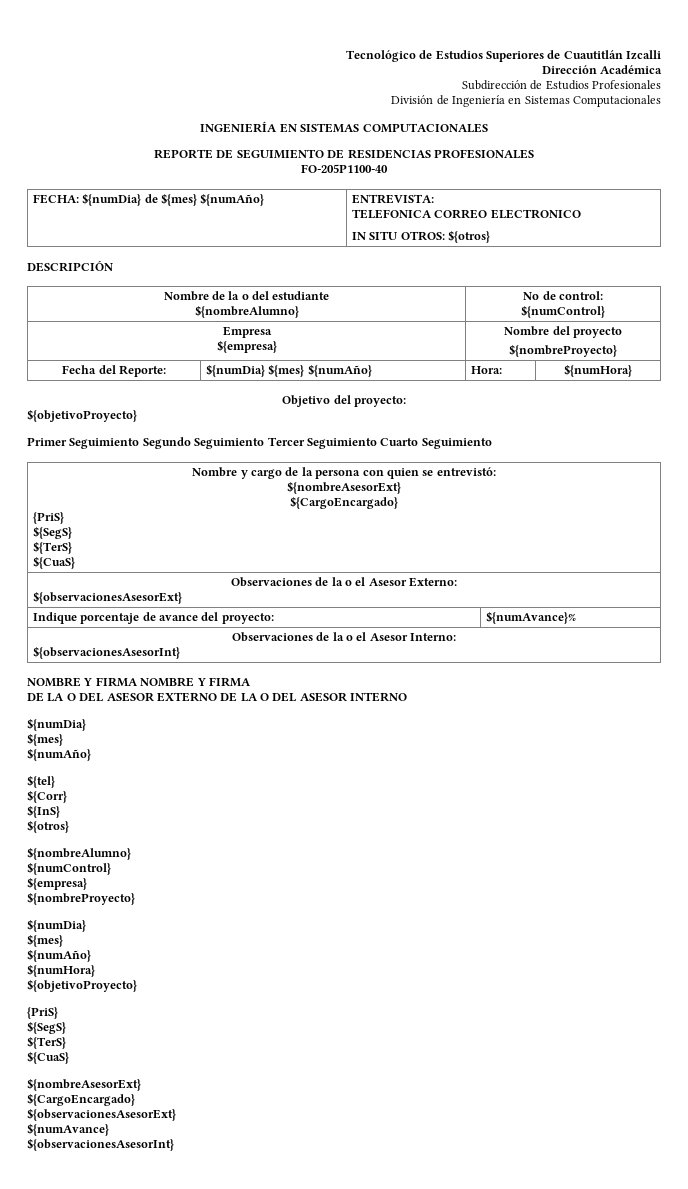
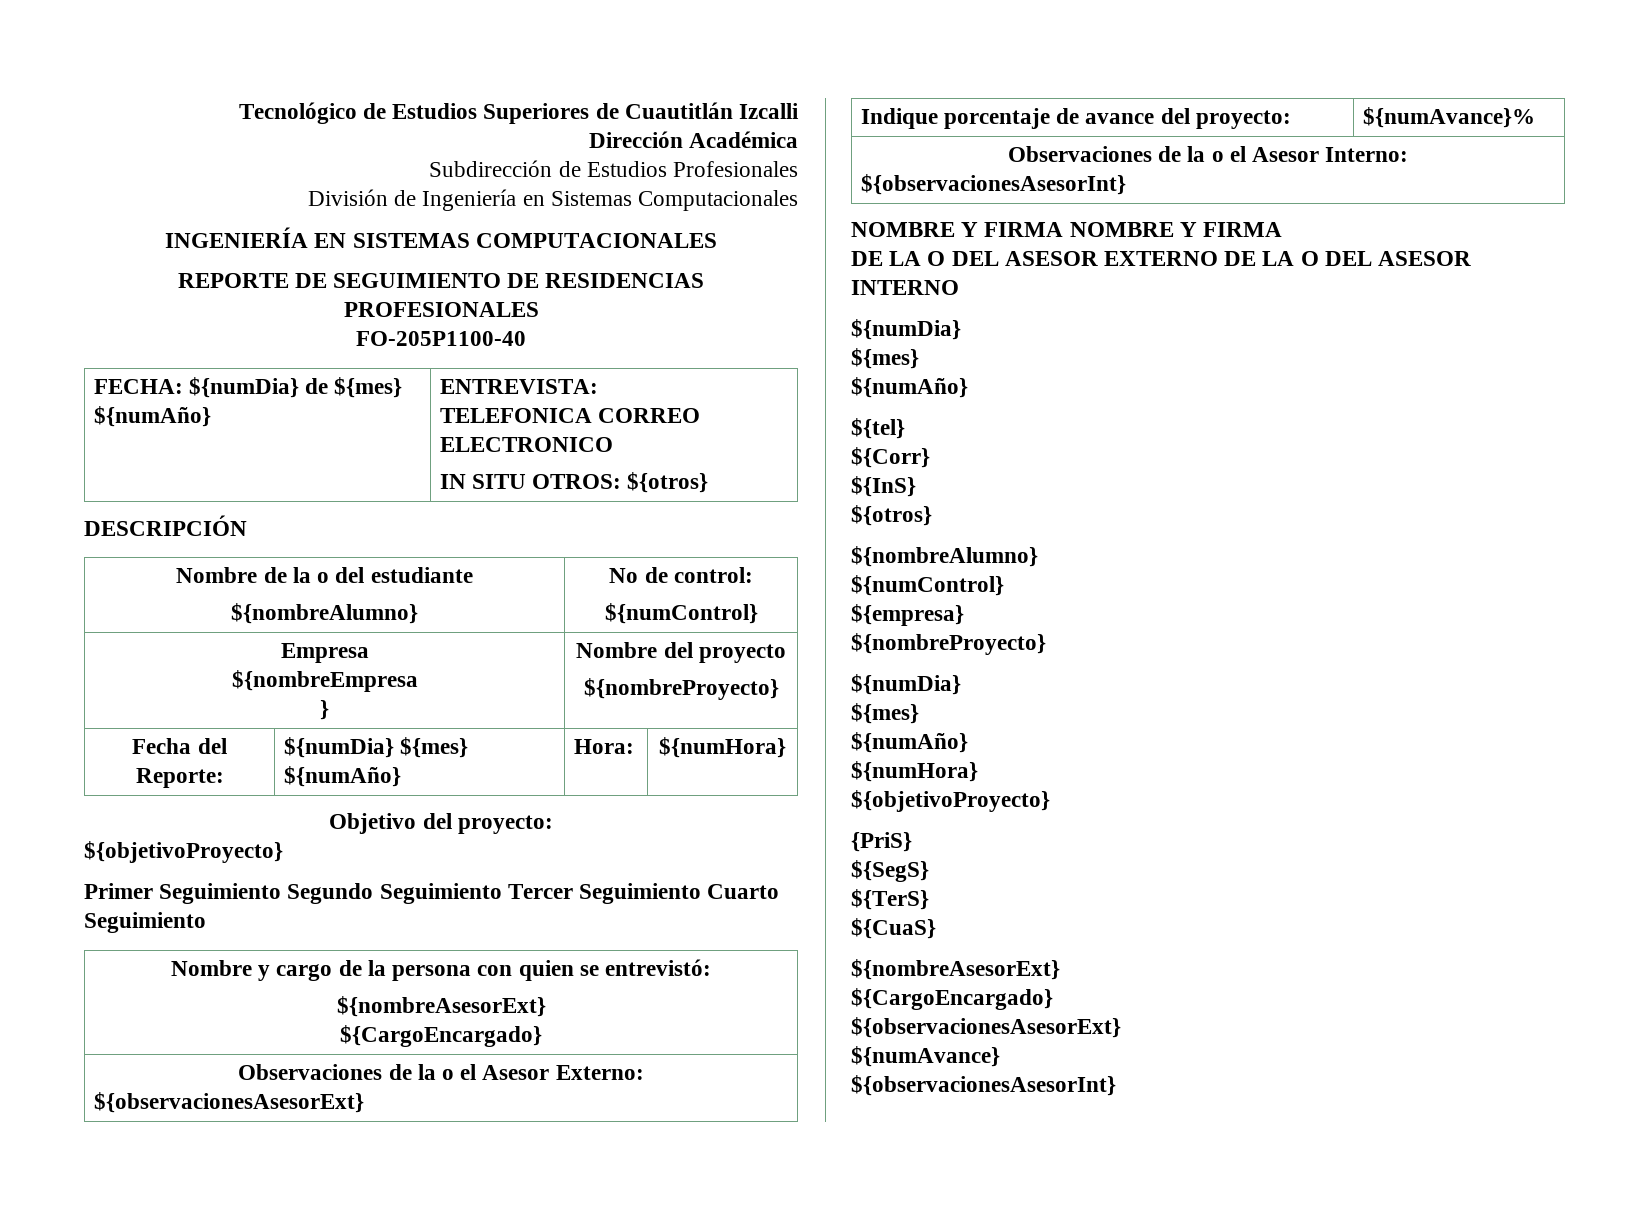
[216,340,277,353] ${empresa} -> [231,670,418,692] [320,700,329,720] ${nombreEmpresa // }
[32,512,64,524] [32,526,72,539] [32,541,72,554] [32,556,75,569] // {PriS} // ${SegS} // ${TerS} // ${CuaS} -> (542, 1036) none

